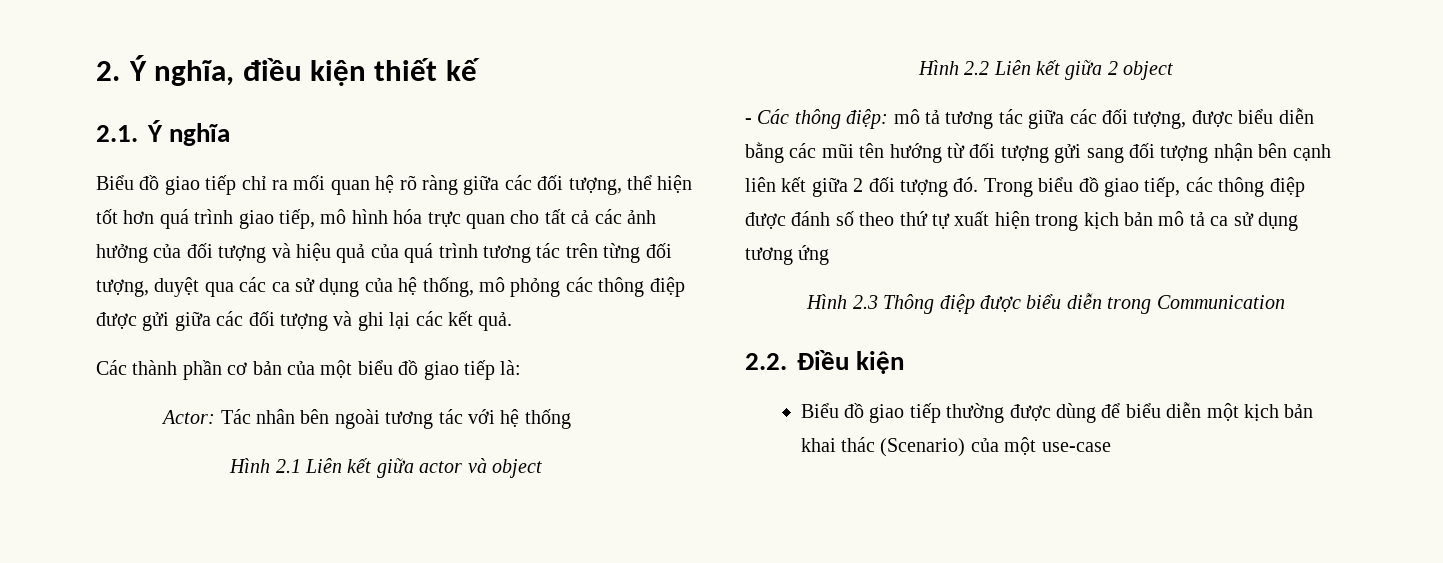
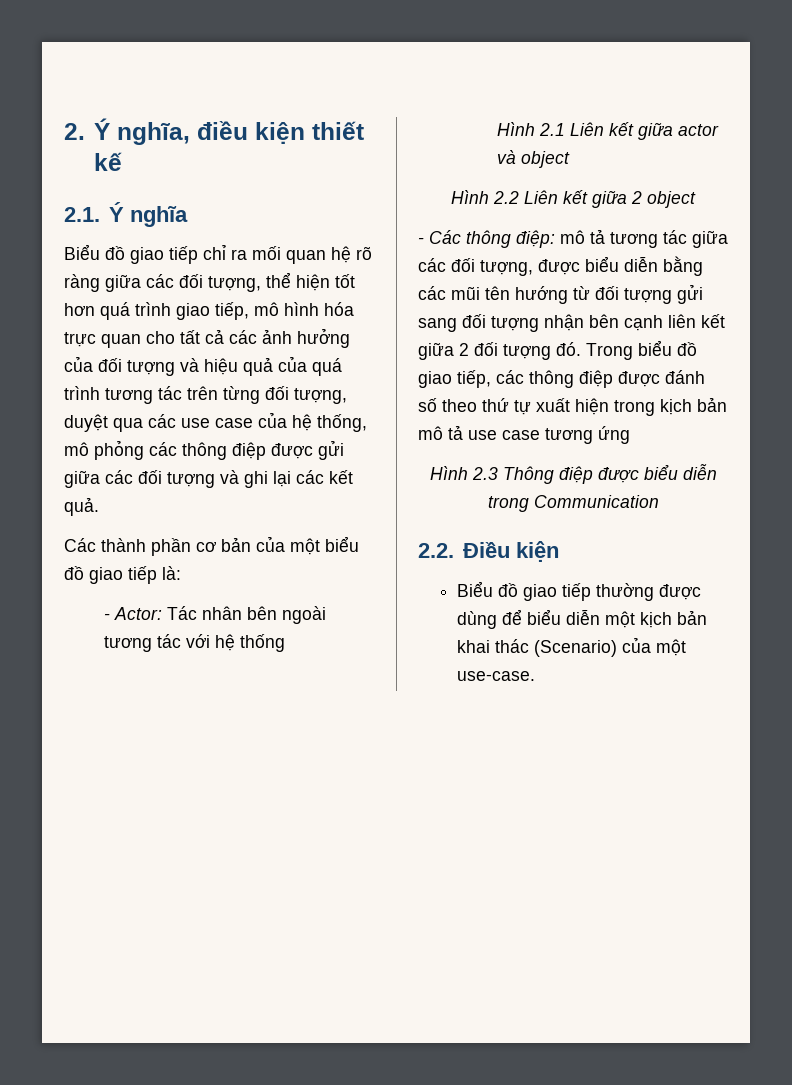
[271,278,360,297] ca sử dụng -> [181,418,253,428] use case
(522, 367) none -> [103,614,110,620] -
[1210,212,1298,231] ca sử dụng -> [468,430,540,440] use case
[1041,442,1111,452] use-case -> [457,671,536,681] use-case.

